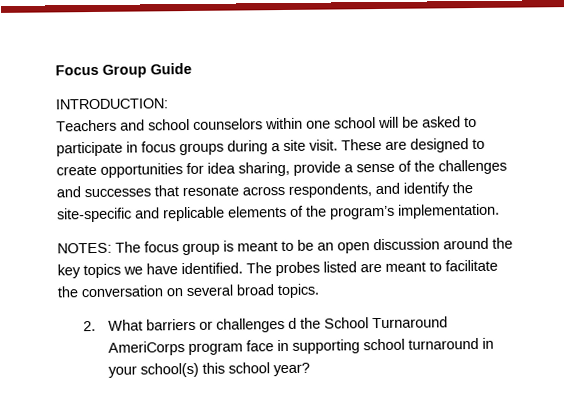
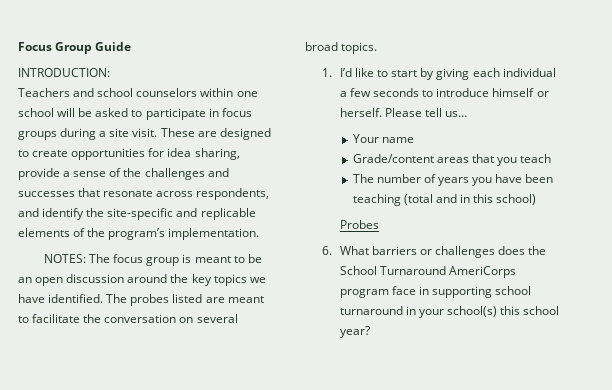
[82,320,96,332] 2. -> [322,68,556,80] [339,88,549,97] [339,108,468,117] [352,134,414,143] [352,154,552,166] [352,174,554,186] [352,194,537,206] [339,220,379,229] [322,246,333,255] 1. I’d like to start by giving each individual a few seconds to introduce himself or herself. Please tell us… // Your name // Grade/content areas that you teach // The number of years you have been teaching (total and in this school) // Probes // 6.
[287,317,297,329] d -> [498,246,526,255] does

